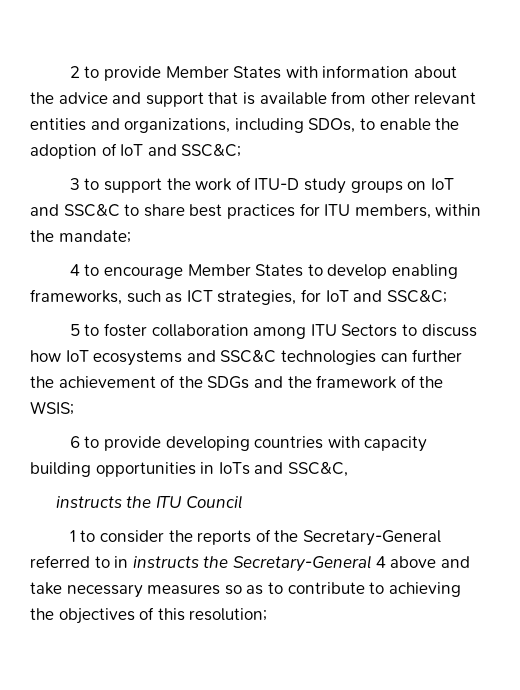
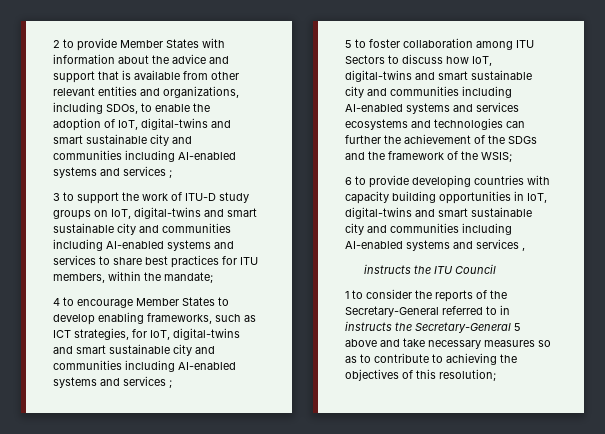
[120,143,242,157] IoT and SSC&C; -> [118,118,231,130] [53,134,192,146] [53,150,236,162] [53,166,172,178] IoT, digital-twins and smart sustainable city and communities including AI-enabled systems and services ;
[430,178,454,190] [30,203,120,217] IoT and SSC&C -> [111,207,257,219] [53,223,231,235] [53,239,234,251] [53,255,96,265] IoT, digital-twins and smart sustainable city and communities including AI-enabled systems and services
[325,289,447,303] IoT and SSC&C; -> [150,328,240,340] [53,344,215,356] [53,360,236,372] [53,376,172,388] IoT, digital-twins and smart sustainable city and communities including AI-enabled systems and services ;
[65,350,89,362] IoT -> [472,56,492,66] [345,70,532,82] [345,86,512,98] [345,102,519,114] IoT, digital-twins and smart sustainable city and communities including AI-enabled systems and services
[220,349,277,363] SSC&C -> (431, 124) none
[218,461,348,477] IoTs and SSC&C, -> [527,193,547,203] [345,207,532,219] [345,223,512,235] [345,239,525,251] IoT, digital-twins and smart sustainable city and communities including AI-enabled systems and services ,
[375,556,386,568] 4 -> [514,323,521,331] 5

